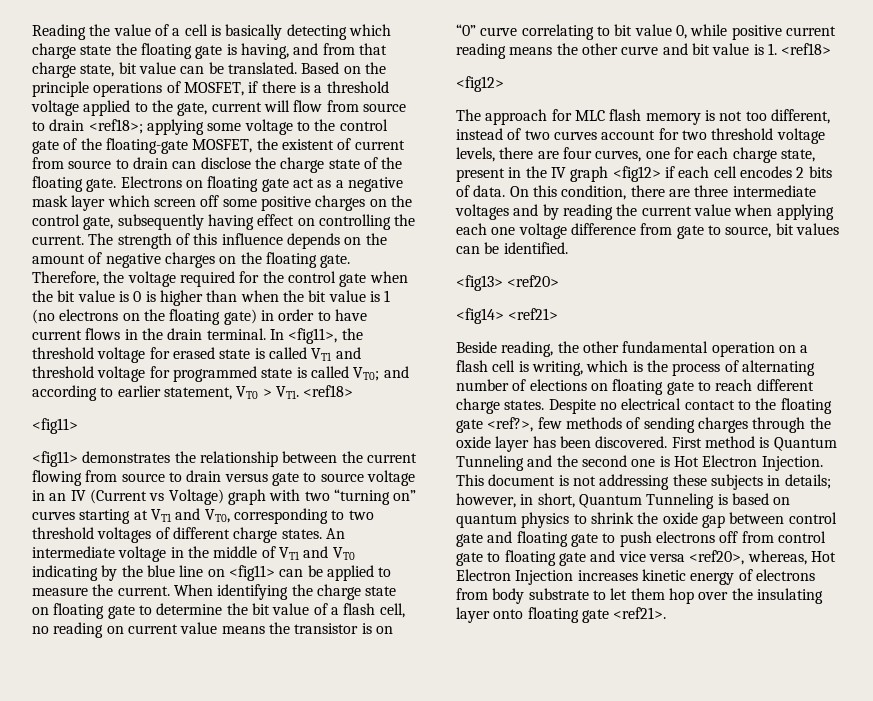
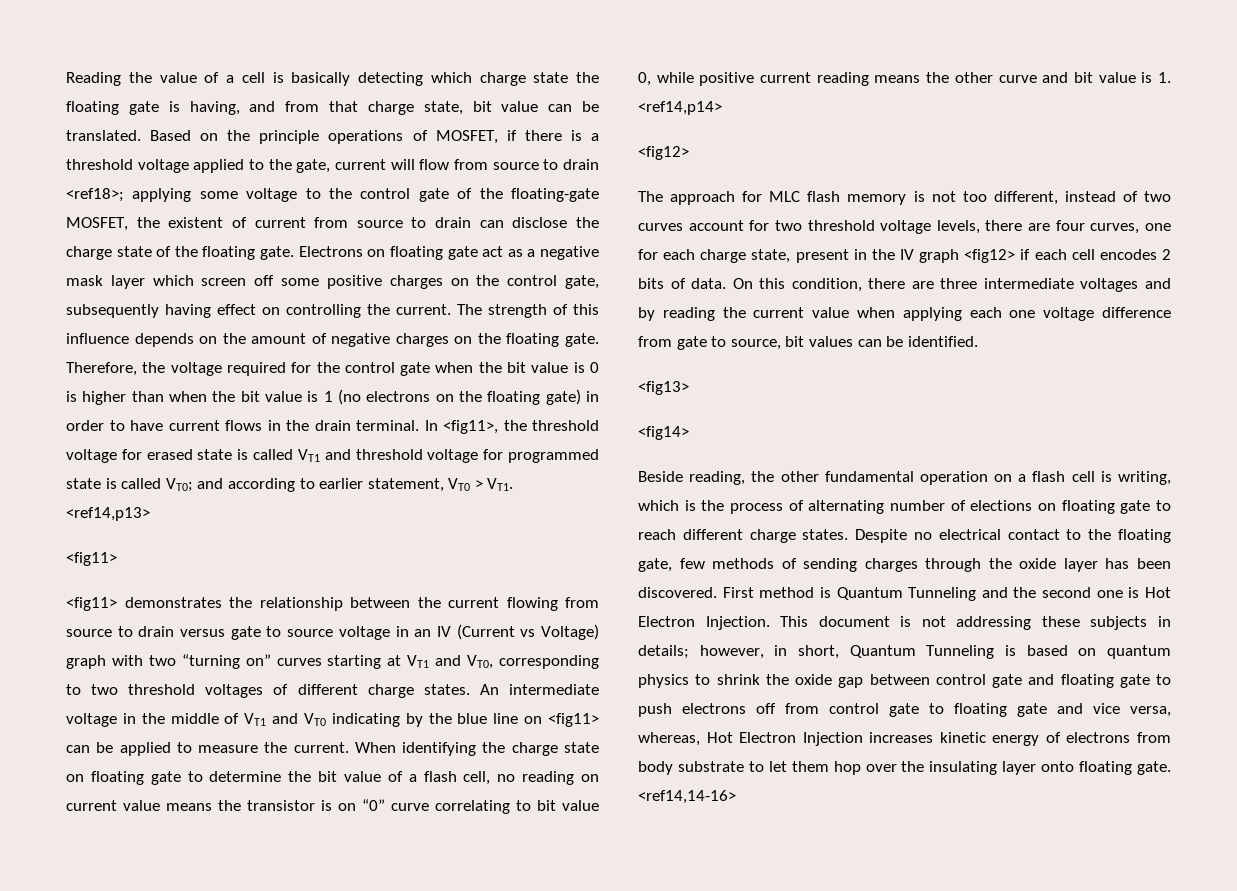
[303,385,354,397] <ref18> -> [66,507,150,521] <ref14,p13>
[781,43,832,55] <ref18> -> [638,101,722,115] <ref14,p14>
[507,275,560,287] <ref20> -> (689, 388) none
[508,308,559,320] <ref21> -> (689, 433) none
[456,417,534,433] gate <ref?>, -> [638,558,672,572] gate,
[648,550,745,565] versa <ref20>, -> [1130,706,1171,717] versa,
[581,607,667,623] gate <ref21>. -> [1137,761,1171,775] [638,790,736,804] gate. <ref14,14-16>

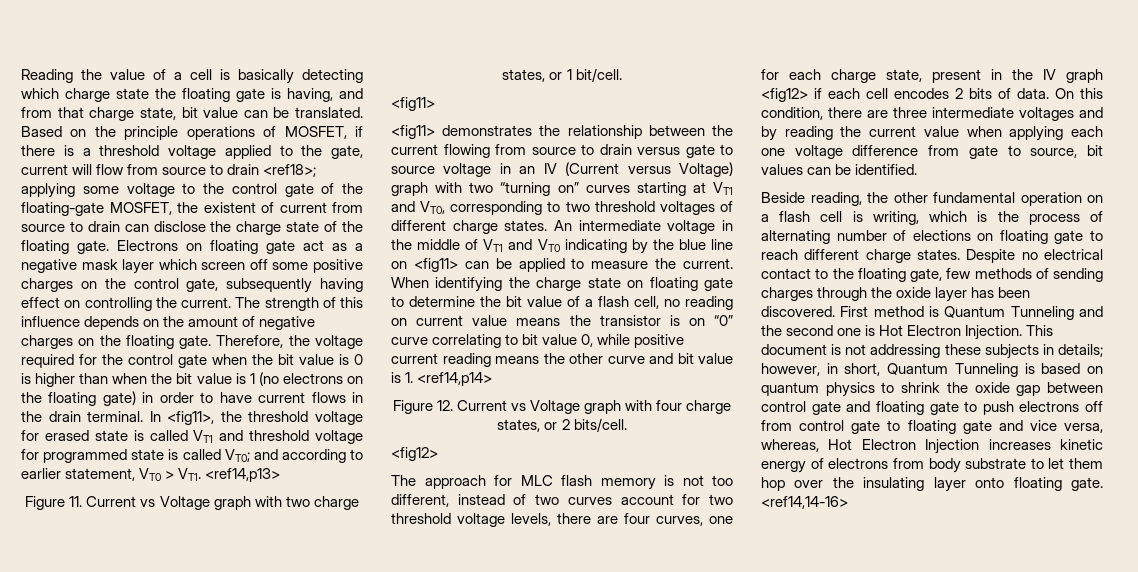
(150, 514) none -> [25,496,359,510] [502,68,622,82] // Figure 11. Current vs Voltage graph with two charge states, or 1 bit/cell.
[520,629,536,637] vs -> [627,166,671,174] versus
(722, 108) none -> [392,400,732,414] [497,418,627,432] // Figure 12. Current vs Voltage graph with four charge states, or 2 bits/cell.
[638,381,689,395] [638,426,689,440] // <fig13> // <fig14> -> (918, 169) none

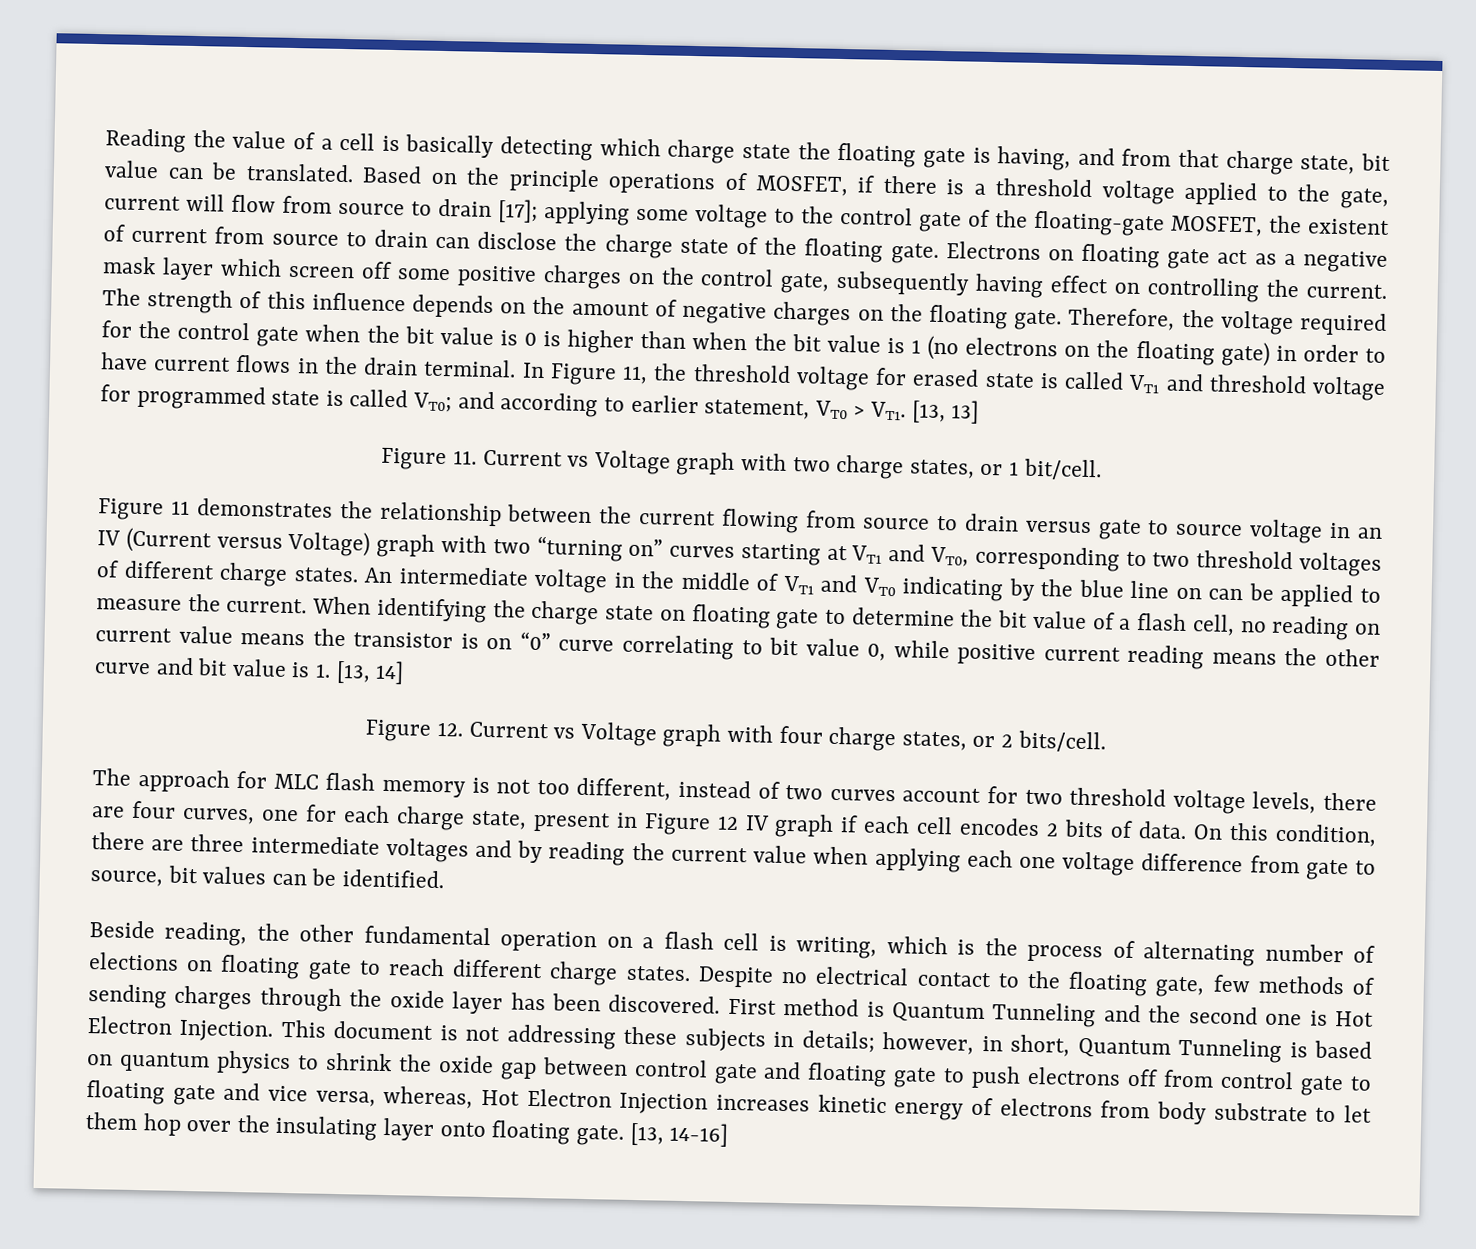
[263,164,317,177] <ref18>; -> [498,199,538,223] [17];
[167,411,215,425] <fig11>, -> [549,363,649,386] Figure 11,
[205,468,281,482] <ref14,p13> -> [911,400,980,424] [13, 13]
[391,97,435,111] [391,125,435,139] <fig11> // <fig11> -> [97,498,190,521] Figure 11
[413,258,458,272] <fig11> -> (1202, 593) none
[417,372,493,386] <ref14,p14> -> [335,660,405,685] [13, 14]
[391,447,438,461] // <fig12> -> (1106, 741) none
[1012,69,1033,80] the -> [643,813,739,836] Figure 12
[761,88,808,102] <fig12> -> (835, 825) none
[761,496,848,509] <ref14,14-16> -> [629,1122,729,1147] [13, 14-16]

